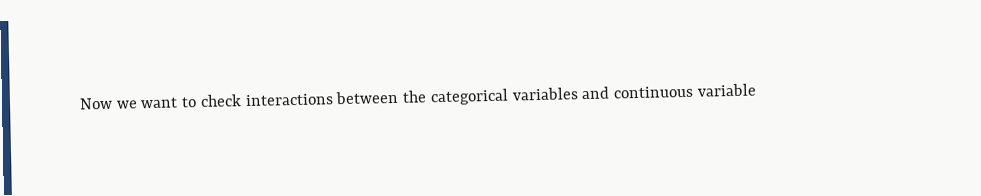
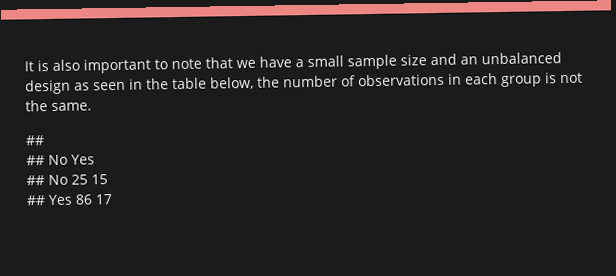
[79,83,757,110] Now we want to check interactions between the categorical variables and continuous variable -> [24,52,562,74] [25,72,583,95] [25,100,92,112] [25,135,45,146] [26,154,95,166] [26,174,108,186] [26,194,113,206] It is also important to note that we have a small sample size and an unbalanced design as seen in the table below, the number of observations in each group is not the same. // ## // ## No Yes // ## No 25 15 // ## Yes 86 17

